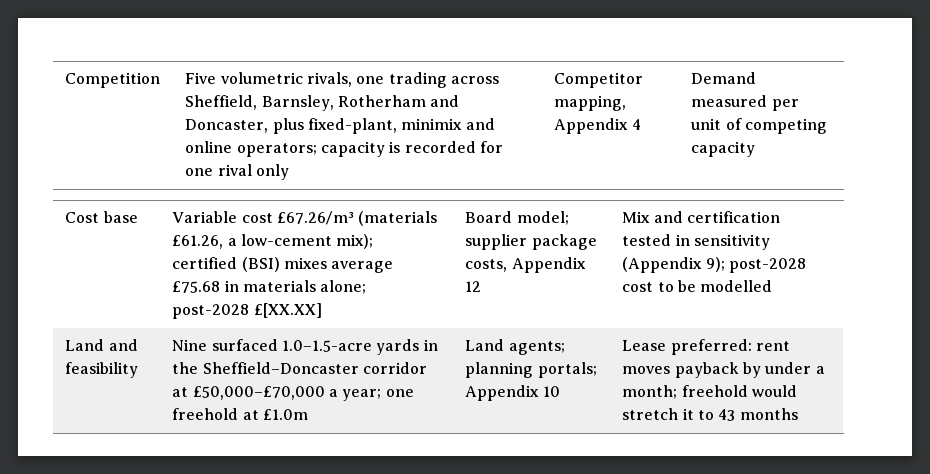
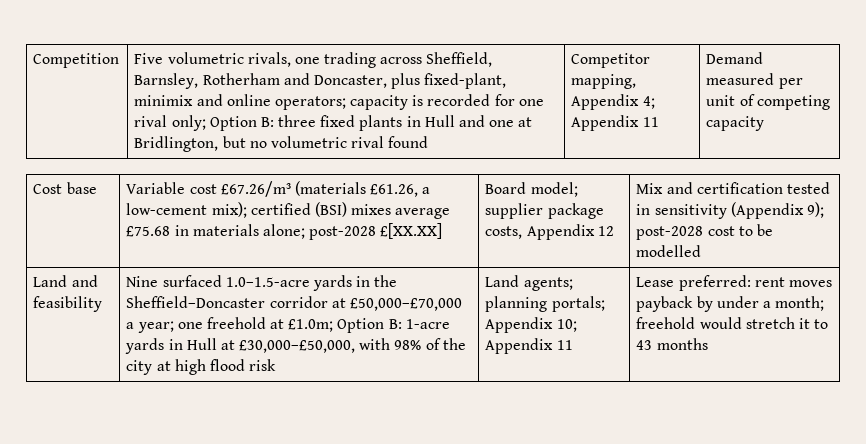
[255,164,289,180] only -> [171,115,533,131] [134,136,429,152] only; Option B: three fixed plants in Hull and one at Bridlington, but no volumetric rival found
[631,119,641,130] 4 -> [642,96,655,109] [571,115,659,131] 4; Appendix 11
[262,409,308,420] £1.0m -> [288,318,450,333] [125,338,466,354] [126,359,277,375] £1.0m; Option B: 1-acre yards in Hull at £30,000–£50,000, with 98% of the city at high flood risk
[542,386,560,397] 10 -> [556,319,577,332] [485,338,573,354] 10; Appendix 11

